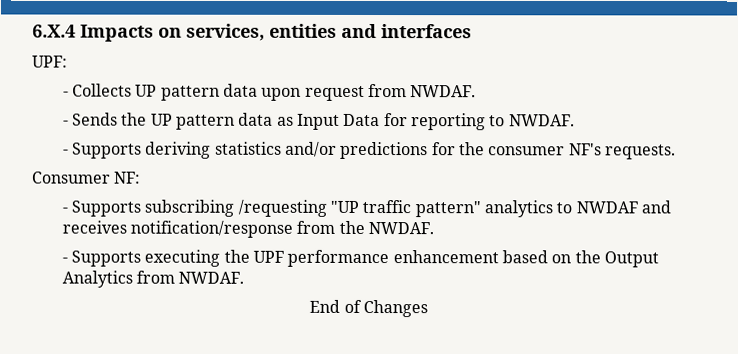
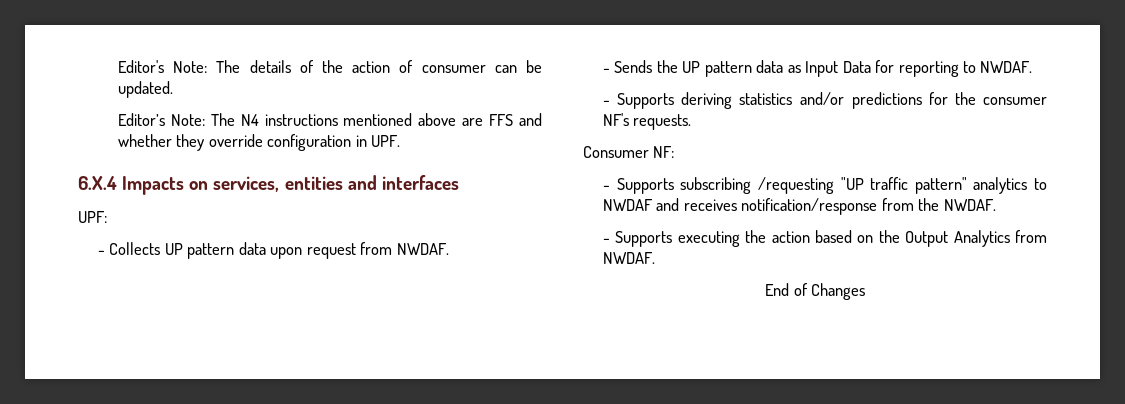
(32, 31) none -> [117,60,542,73] [117,81,173,98] [117,113,543,126] [117,134,401,151] Editor's Note: The details of the action of consumer can be updated. // Editor’s Note: The N4 instructions mentioned above are FFS and whether they override configuration in UPF. //
[253,249,499,268] UPF performance enhancement -> [771,231,810,243] action

